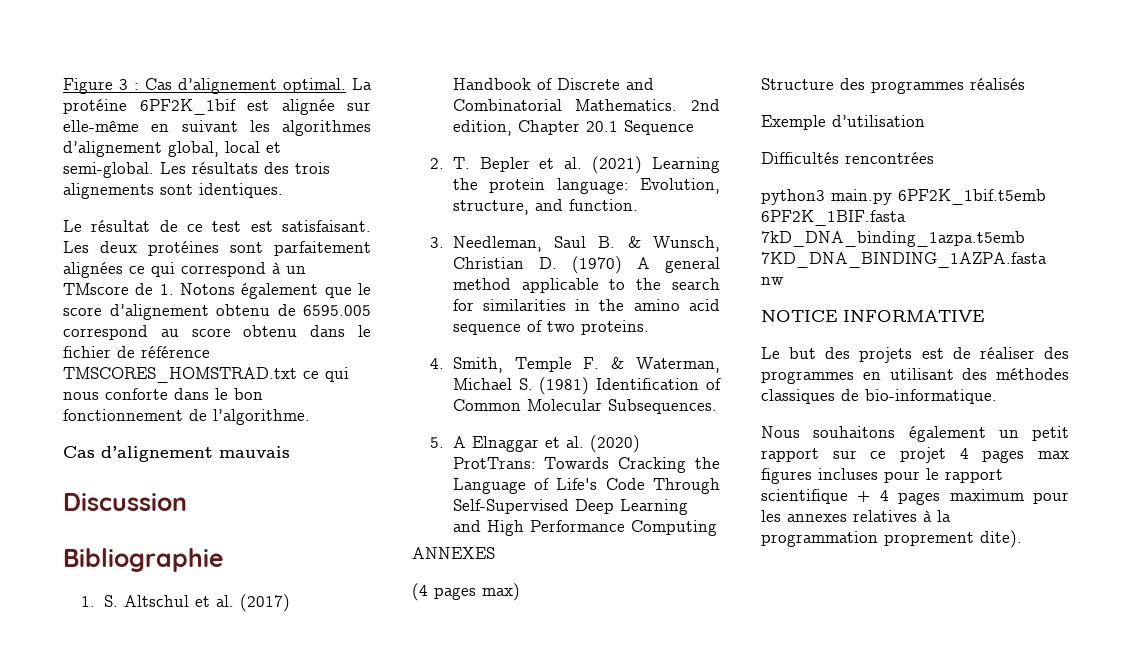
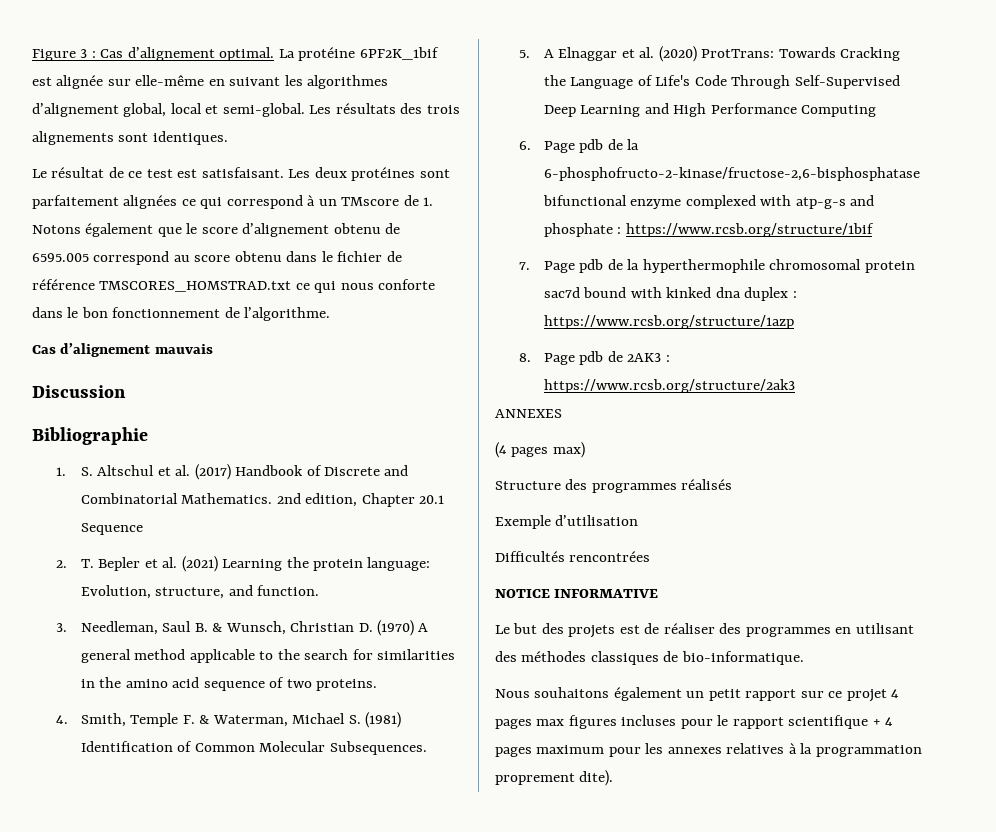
(717, 528) none -> [519,139,640,153] [543,167,920,181] [542,195,875,209] [543,223,874,237] [519,259,915,273] [543,287,797,301] [543,315,794,329] [519,351,670,365] [543,379,795,393] // 6. Page pdb de la 6-phosphofructo-2-kinase/fructose-2,6-bisphosphatase bifunctional enzyme complexed with atp-g-s and phosphate : https://www.rcsb.org/structure/1bif // 7. Page pdb de la hyperthermophile chromosomal protein sac7d bound with kinked dna duplex : https://www.rcsb.org/structure/1azp // 8. Page pdb de 2AK3 : https://www.rcsb.org/structure/2ak3
[761,189,1046,205] [761,210,906,226] [761,231,1025,247] [761,252,1047,268] [761,277,784,285] // python3 main.py 6PF2K_1bif.t5emb 6PF2K_1BIF.fasta 7kD_DNA_binding_1azpa.t5emb 7KD_DNA_BINDING_1AZPA.fasta nw -> (651, 556) none

